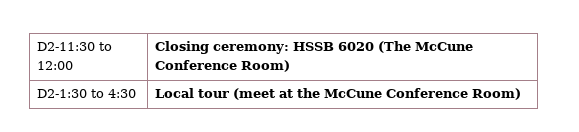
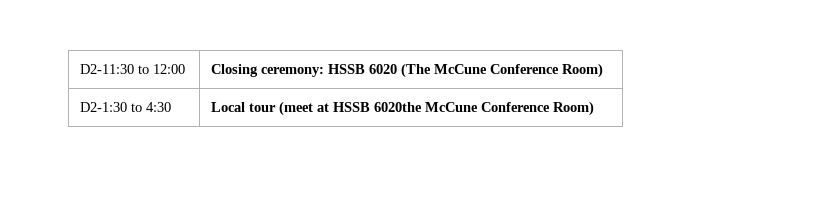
[296,88,320,98] the -> [332,102,422,112] HSSB 6020the

